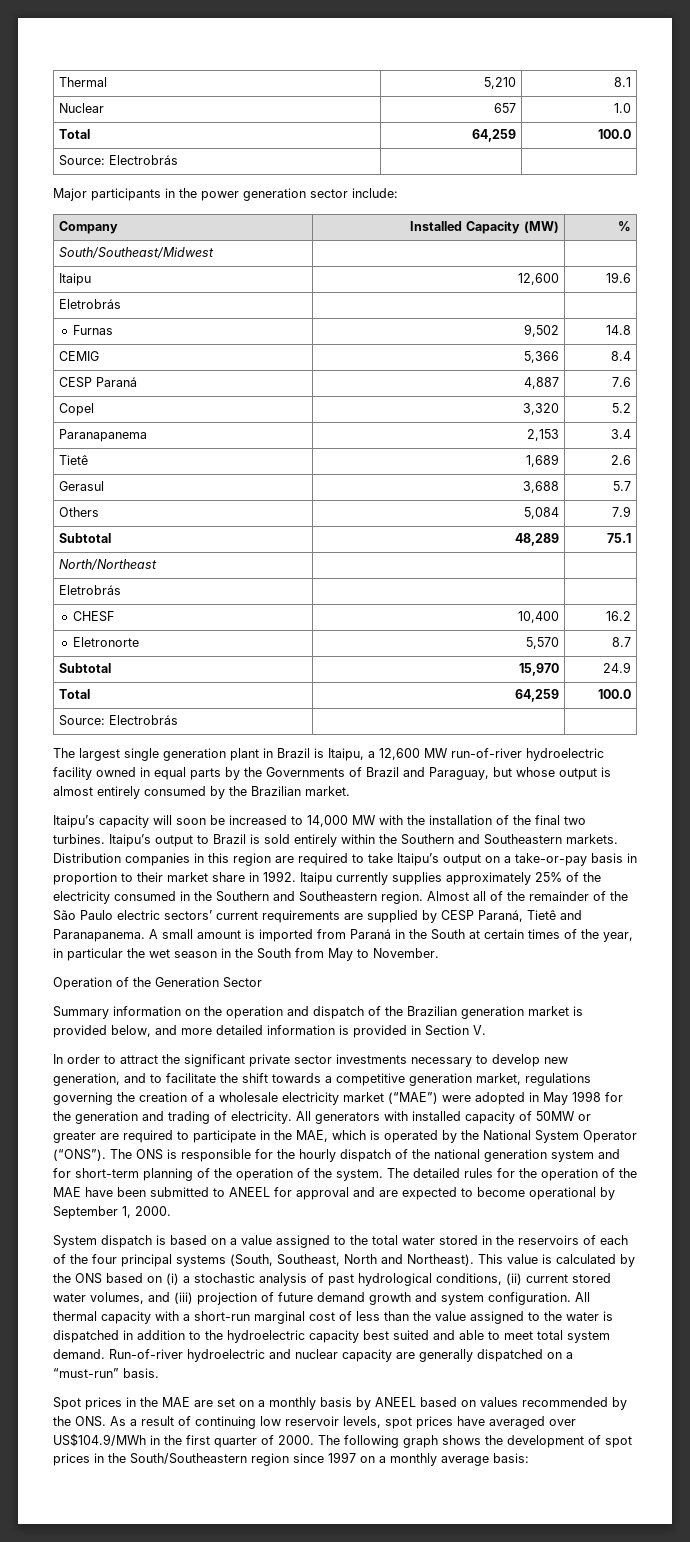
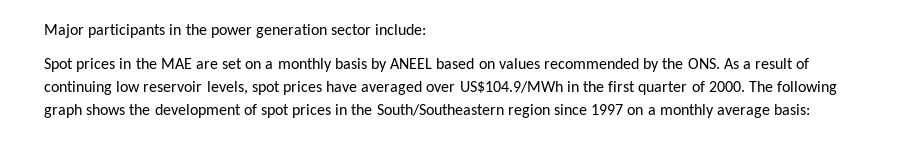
[59,77,108,87] [483,77,516,89] [613,77,631,87] [59,103,105,113] [493,103,516,113] [613,103,631,113] [59,129,91,139] [471,129,516,142] [597,129,631,139] [59,155,179,166] Thermal | 5,210 | 8.1 // Nuclear | 657 | 1.0 // Total | 64,259 | 100.0 // Source: Electrobrás | | // -> (44, 31) none
[59,221,119,234] [409,221,559,234] [617,221,631,232] [59,247,215,258] [59,273,92,286] [517,273,559,285] [605,272,631,283] [59,299,122,309] [72,325,113,335] [523,324,559,337] [605,325,631,335] [59,351,100,361] [523,351,559,363] [610,351,631,361] [59,377,138,388] [523,377,559,389] [611,377,631,387] [59,403,95,416] [522,403,559,415] [611,403,631,413] [59,429,148,442] [526,429,559,441] [610,429,631,439] [59,455,89,465] [525,454,559,467] [610,455,631,465] [59,481,105,491] [522,481,559,493] [612,481,631,491] [59,507,100,517] [523,507,559,519] [611,506,631,517] [59,533,112,543] [514,533,559,546] [606,533,631,543] [59,559,158,570] [59,585,122,595] [72,611,114,622] [517,611,559,623] [605,611,631,621] [72,637,139,647] [525,637,559,649] [611,637,631,647] [59,663,112,673] [518,663,559,676] [602,662,631,673] [59,689,91,699] [514,689,559,702] [597,689,631,699] [59,715,179,726] [53,748,604,761] [53,767,611,780] [53,786,350,799] [53,815,586,828] [53,834,618,847] [53,853,637,866] [53,871,601,885] [53,891,628,904] [53,910,582,923] [53,929,633,942] [53,948,439,961] [53,977,262,990] [53,1006,583,1019] [53,1025,486,1038] [53,1054,568,1067] [53,1073,591,1086] [53,1091,623,1105] [53,1111,591,1124] [53,1130,637,1143] [53,1149,620,1162] [53,1168,637,1181] [53,1187,615,1200] [53,1206,171,1219] [53,1235,628,1248] [53,1254,635,1267] [53,1273,611,1286] [53,1292,590,1305] [53,1311,613,1324] [53,1330,610,1343] [53,1349,573,1362] [53,1368,159,1378] // Company | Installed Capacity (MW) | % // South/Southeast/Midwest | | // Itaipu | 12,600 | 19.6 // Eletrobrás | | // Furnas | 9,502 | 14.8 // CEMIG | 5,366 | 8.4 // CESP Paraná | 4,887 | 7.6 // Copel | 3,320 | 5.2 // Paranapanema | 2,153 | 3.4 // Tietê | 1,689 | 2.6 // Gerasul | 3,688 | 5.7 // Others | 5,084 | 7.9 // Subtotal | 48,289 | 75.1 // North/Northeast | | // Eletrobrás | | // CHESF | 10,400 | 16.2 // Eletronorte | 5,570 | 8.7 // Subtotal | 15,970 | 24.9 // Total | 64,259 | 100.0 // Source: Electrobrás | | // The largest single generation plant in Brazil is Itaipu, a 12,600 MW run-of-river hydroelectric facility owned in equal parts by the Governments of Brazil and Paraguay, but whose output is almost entirely consumed by the Brazilian market. // Itaipu’s capacity will soon be increased to 14,000 MW with the installation of the final two turbines. Itaipu’s output to Brazil is sold entirely within the Southern and Southeastern markets. Distribution companies in this region are required to take Itaipu’s output on a take-or-pay basis in proportion to their market share in 1992. Itaipu currently supplies approximately 25% of the electricity consumed in the Southern and Southeastern region. Almost all of the remainder of the São Paulo electric sectors’ current requirements are supplied by CESP Paraná, Tietê and Paranapanema. A small amount is imported from Paraná in the South at certain times of the year, in particular the wet season in the South from May to November. // Operation of the Generation Sector // Summary information on the operation and dispatch of the Brazilian generation market is provided below, and more detailed information is provided in Section V. // In order to attract the significant private sector investments necessary to develop new generation, and to facilitate the shift towards a competitive generation market, regulations governing the creation of a wholesale electricity market (“MAE”) were adopted in May 1998 for the generation and trading of electricity. All generators with installed capacity of 50MW or greater are required to participate in the MAE, which is operated by the National System Operator (“ONS”). The ONS is responsible for the hourly dispatch of the national generation system and for short-term planning of the operation of the system. The detailed rules for the operation of the MAE have been submitted to ANEEL for approval and are expected to become operational by September 1, 2000. // System dispatch is based on a value assigned to the total water stored in the reservoirs of each of the four principal systems (South, Southeast, North and Northeast). This value is calculated by the ONS based on (i) a stochastic analysis of past hydrological conditions, (ii) current stored water volumes, and (iii) projection of future demand growth and system configuration. All thermal capacity with a short-run marginal cost of less than the value assigned to the water is dispatched in addition to the hydroelectric capacity best suited and able to meet total system demand. Run-of-river hydroelectric and nuclear capacity are generally dispatched on a “must-run” basis. -> (427, 29) none

